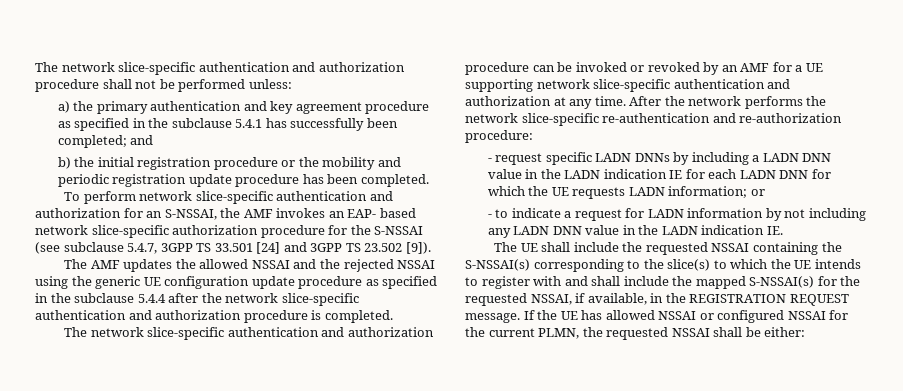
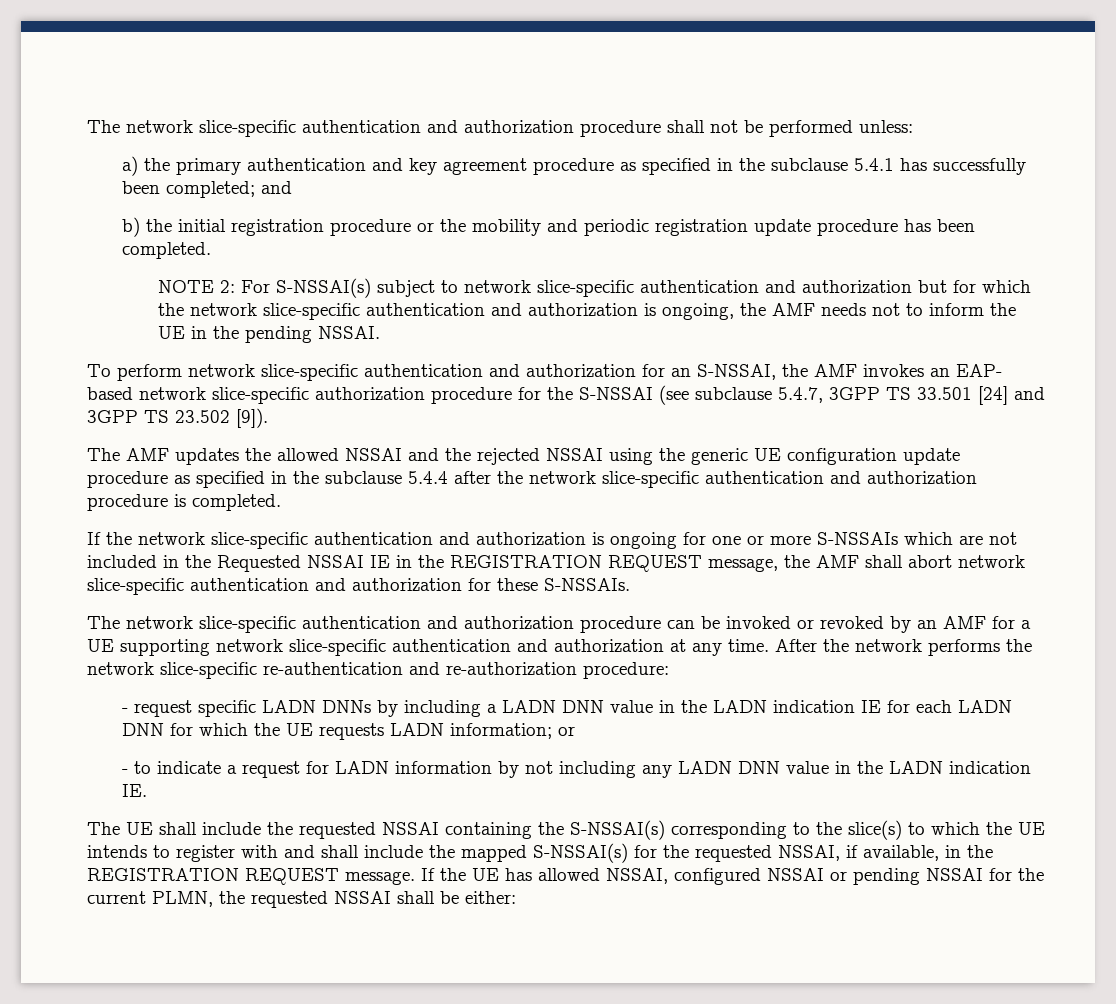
(429, 180) none -> [157,278,1031,298] [157,303,1016,320] [157,326,380,343] // NOTE 2: For S-NSSAI(s) subject to network slice-specific authentication and authorization but for which the network slice-specific authentication and authorization is ongoing, the AMF needs not to inform the UE in the pending NSSAI.
(393, 316) none -> [87,532,1017,549] [87,555,1025,572] [87,578,630,595] // If the network slice-specific authentication and authorization is ongoing for one or more S-NSSAIs which are not included in the Requested NSSAI IE in the REGISTRATION REQUEST message, the AMF shall abort network slice-specific authentication and authorization for these S-NSSAIs.
(655, 315) none -> [606,868,761,885] NSSAI, configured
[717,310,785,323] configured -> [853,868,920,885] pending

